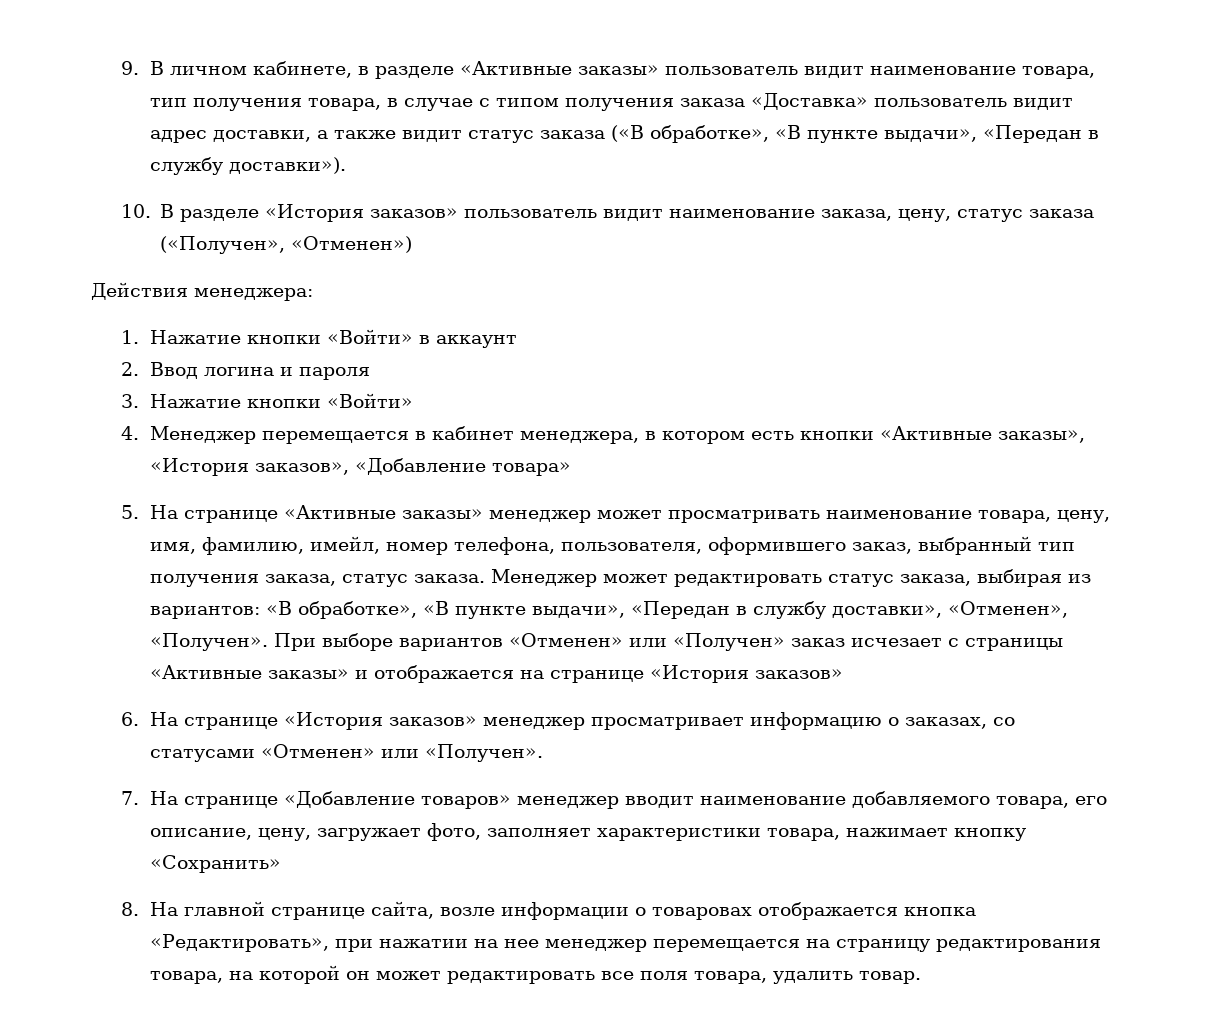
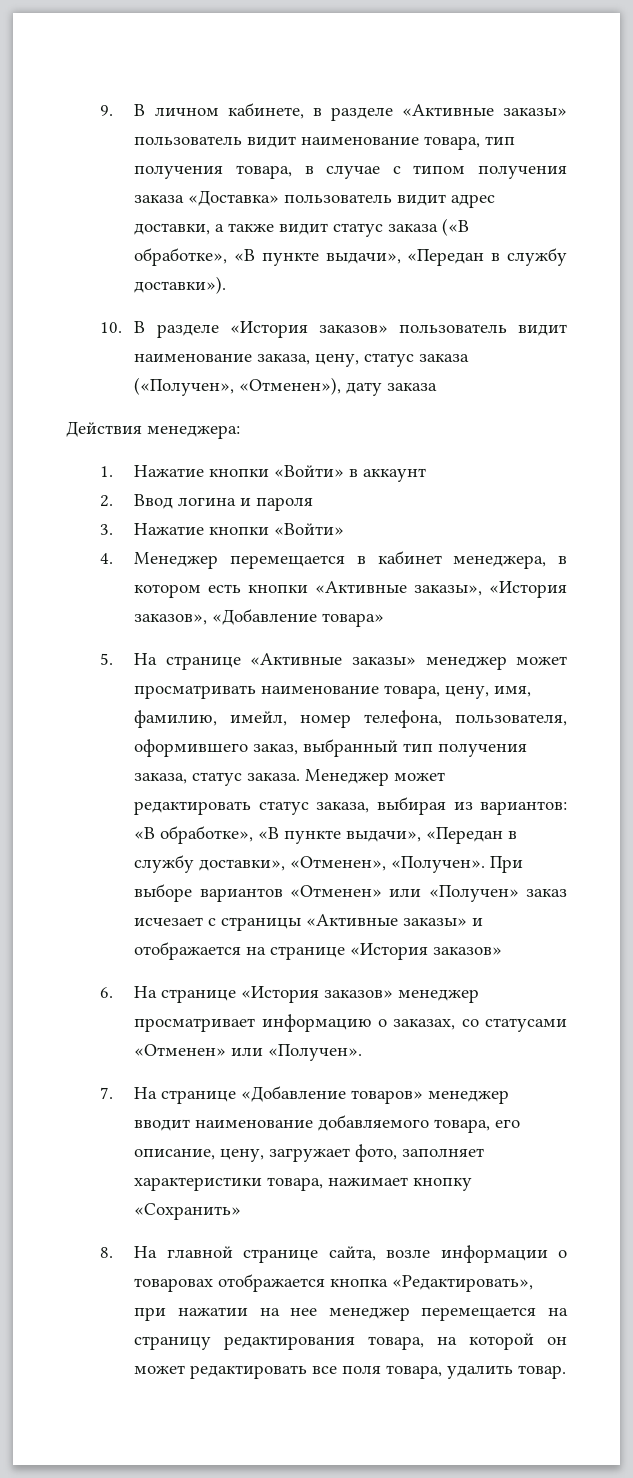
[291,236,413,253] «Отменен») -> [239,377,438,396] «Отменен»), дату заказа

